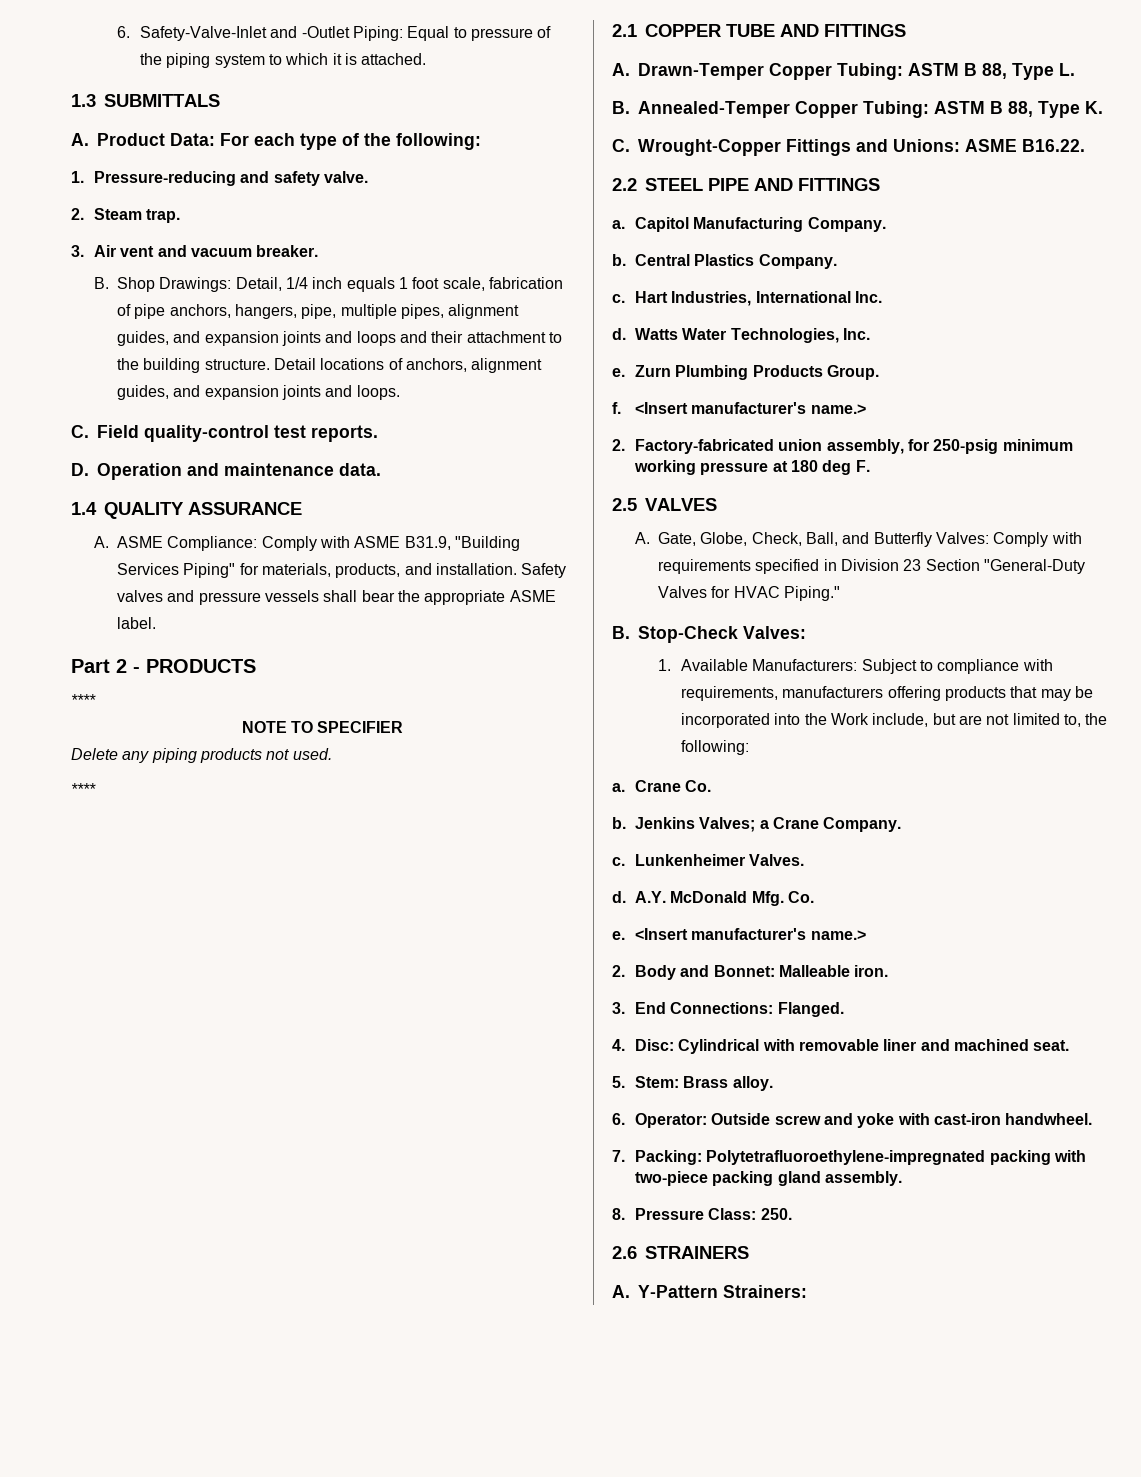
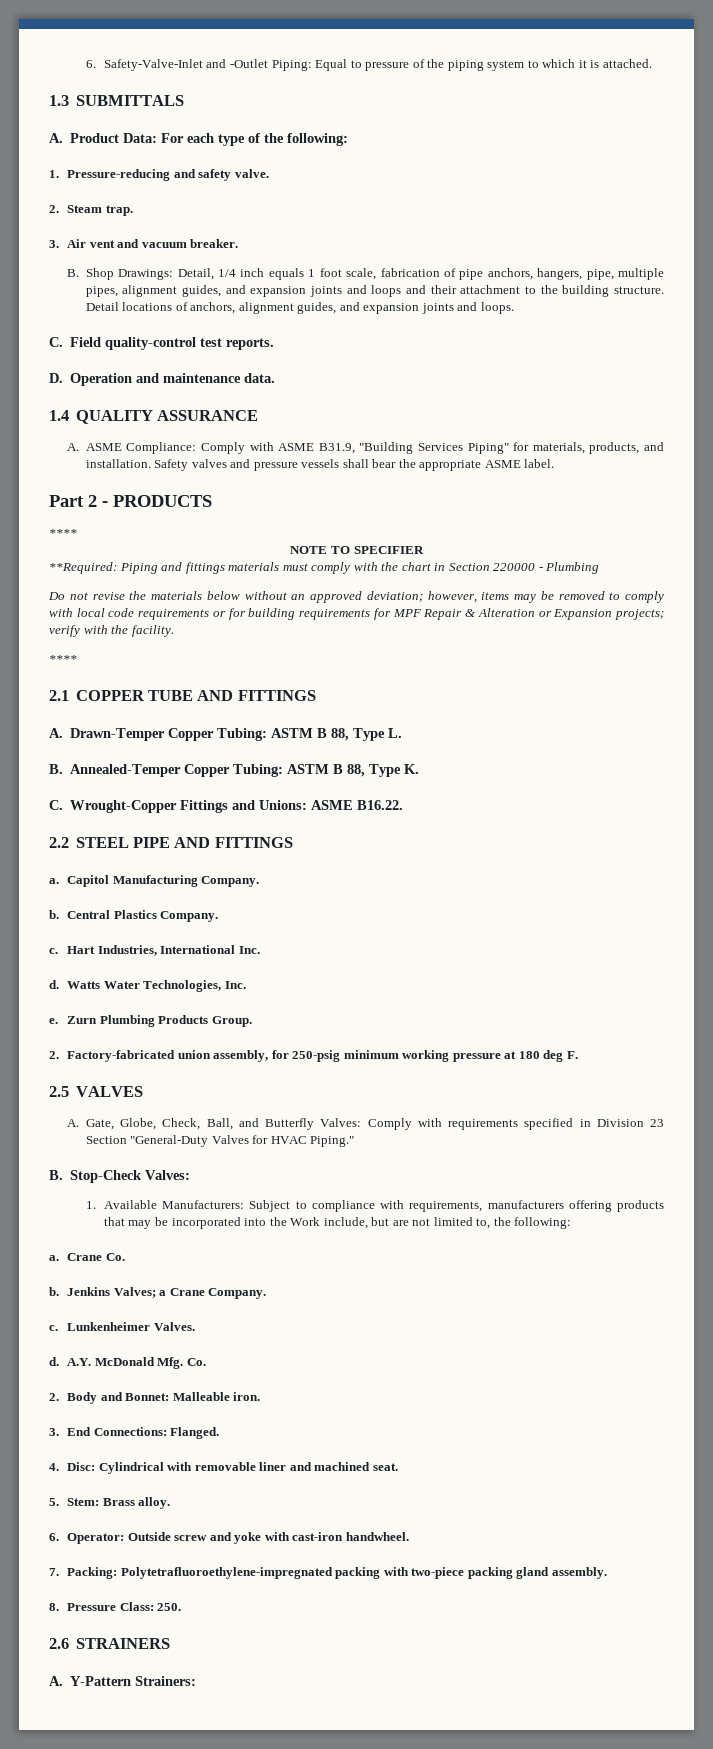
[71,748,332,763] Delete any piping products not used. -> [49,562,600,574] [48,591,664,603] [49,608,665,620] [49,625,174,637] **Required: Piping and fittings materials must comply with the chart in Section 220000 - Plumbing // Do not revise the materials below without an approved deviation; however, items may be removed to comply with local code requirements or for building requirements for MPF Repair & Alteration or Expansion projects; verify with the facility.
[612,402,866,414] // f. <Insert manufacturer's name.> -> (252, 1021) none
[612,928,866,940] // e. <Insert manufacturer's name.> -> (206, 1362) none

